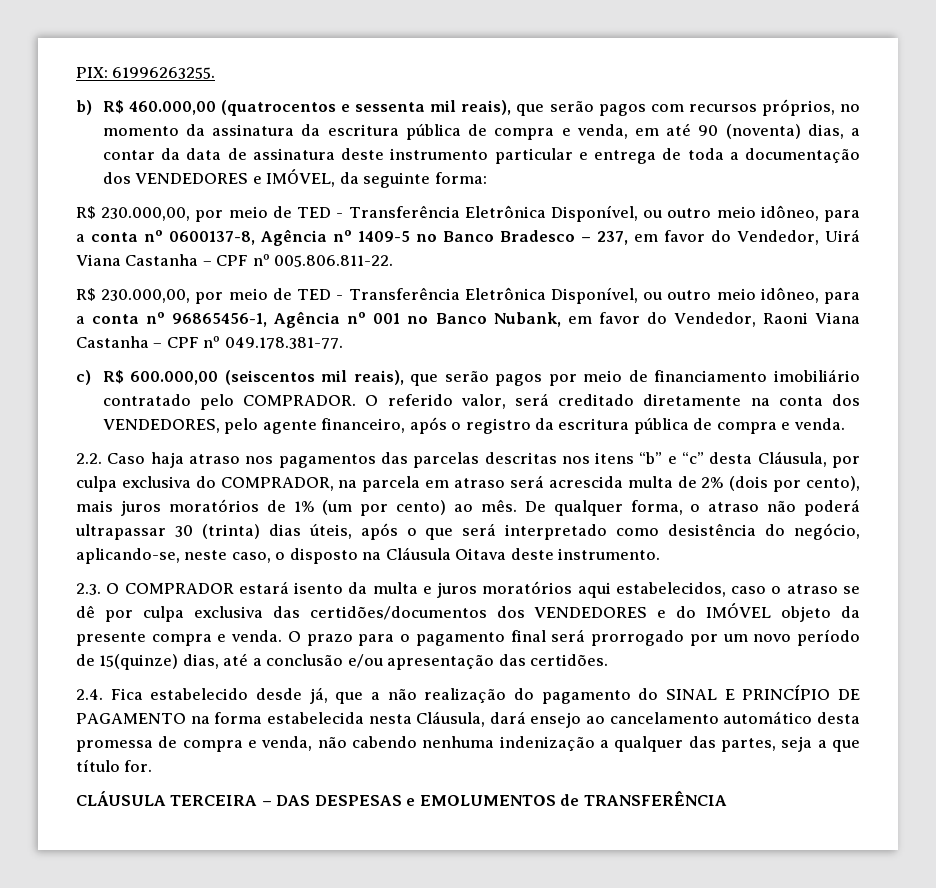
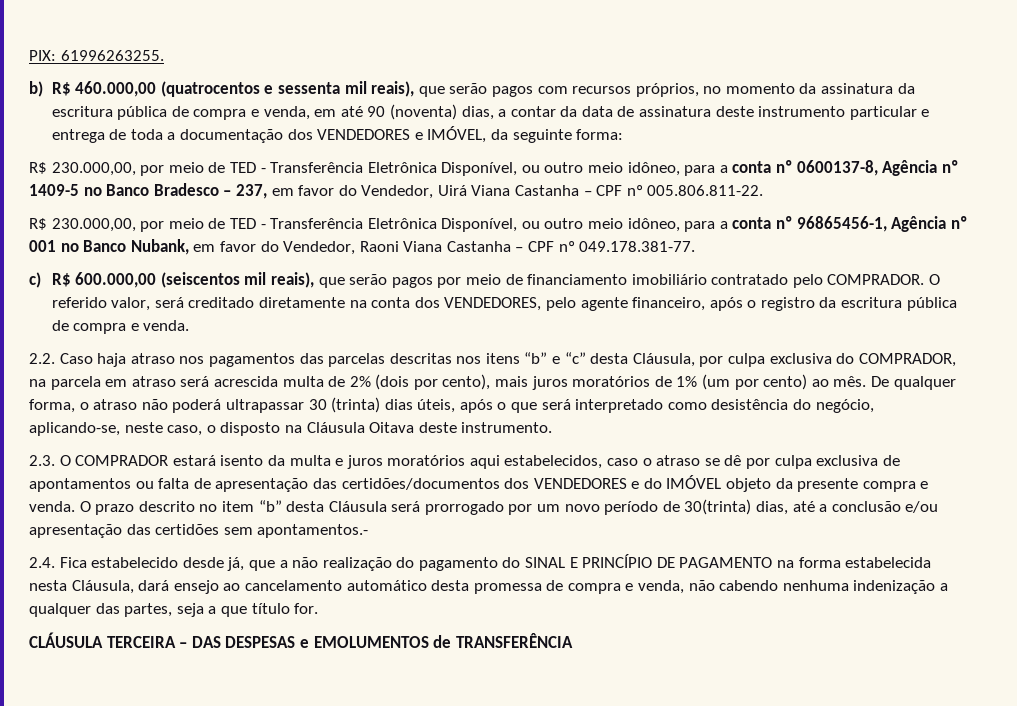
(263, 612) none -> [882,455,900,466] [29,478,309,492] de apontamentos ou falta de apresentação
[358,630,546,646] para o pagamento final -> [138,500,387,512] descrito no item “b” desta Cláusula
[99,654,179,670] 15(quinze) -> [684,499,752,515] 30(trinta)
[530,654,609,666] certidões. -> [155,524,369,538] certidões sem apontamentos.-

